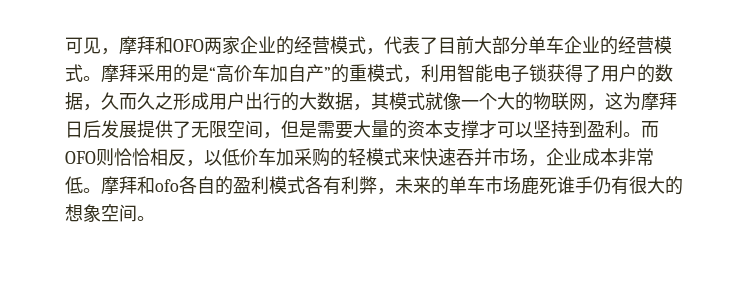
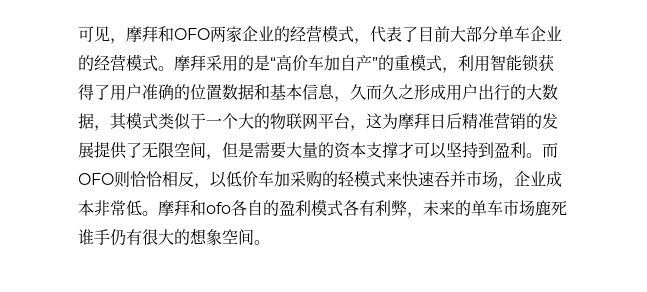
[493,64,529,83] 电子 -> (522, 63) none
[637,64,673,83] [65,92,83,110] 的数据 -> [142,84,335,100] 准确的位置数据和基本信息
[425,92,461,110] 就像 -> [158,113,206,130] 类似于
(587, 102) none -> [318,113,350,129] 平台
(101, 129) none -> [462,112,542,129] 精准营销的

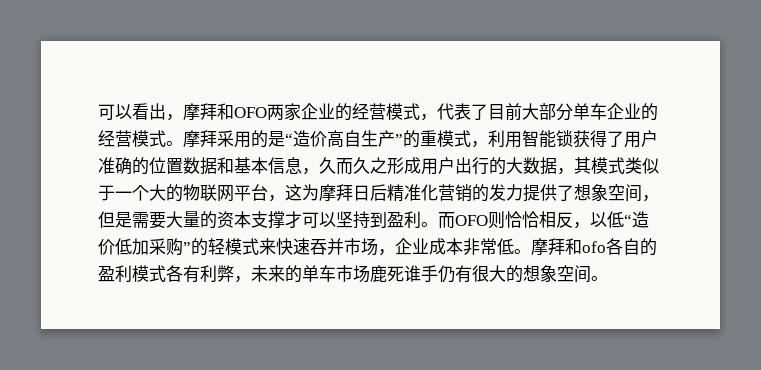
[78,26,110,42] 可见 -> [98,103,166,120] 可以看出
[276,54,356,71] 高价车加自 -> [293,130,378,148] 造价高自生
(494, 121) none -> [421,184,438,201] 化
[78,141,174,159] 展提供了无限 -> [506,184,608,202] 力提供了想象
[242,171,322,188] 价车加采购 -> [624,211,649,228] [98,238,191,256] “造价低加采购”

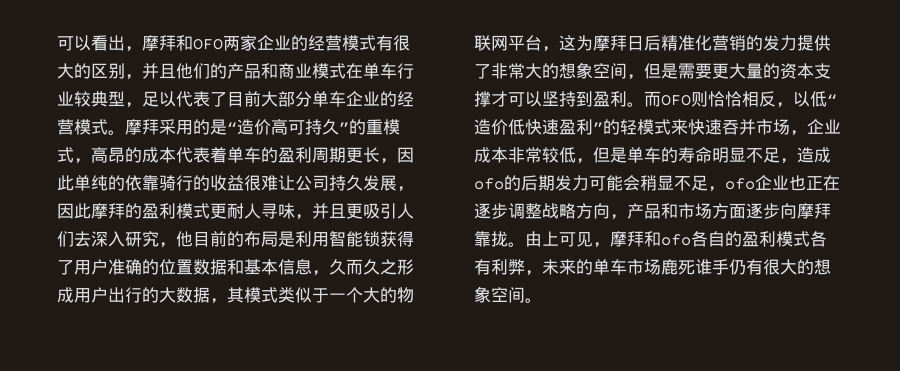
[420,114,437,121] ， -> [376,35,410,51] [57,63,414,80] [57,91,176,108] 有很大的区别，并且他们的产品和商业模式在单车行业较典型，足以
[344,130,395,147] 自生产 -> [288,119,339,135] 可持久
(488, 144) none -> [91,147,414,164] [57,175,414,192] [57,203,414,220] [57,231,295,248] 高昂的成本代表着单车的盈利周期更长，因此单纯的依靠骑行的收益很难让公司持久发展，因此摩拜的盈利模式更耐人寻味，并且更吸引人们去深入研究，他目前的布局是
(574, 193) none -> [491,63,559,79] 非常大的
(166, 220) none -> [712,63,729,79] 更
[132,238,183,256] 加采购 -> [525,119,593,135] 快速盈利
[497,238,531,255] 低。 -> [542,147,831,164] [474,175,840,192] [474,203,831,220] [474,231,610,248] 较低，但是单车的寿命明显不足，造成ofo的后期发力可能会稍显不足，ofo企业也正在逐步调整战略方向，产品和市场方面逐步向摩拜靠拢。由上可见，

